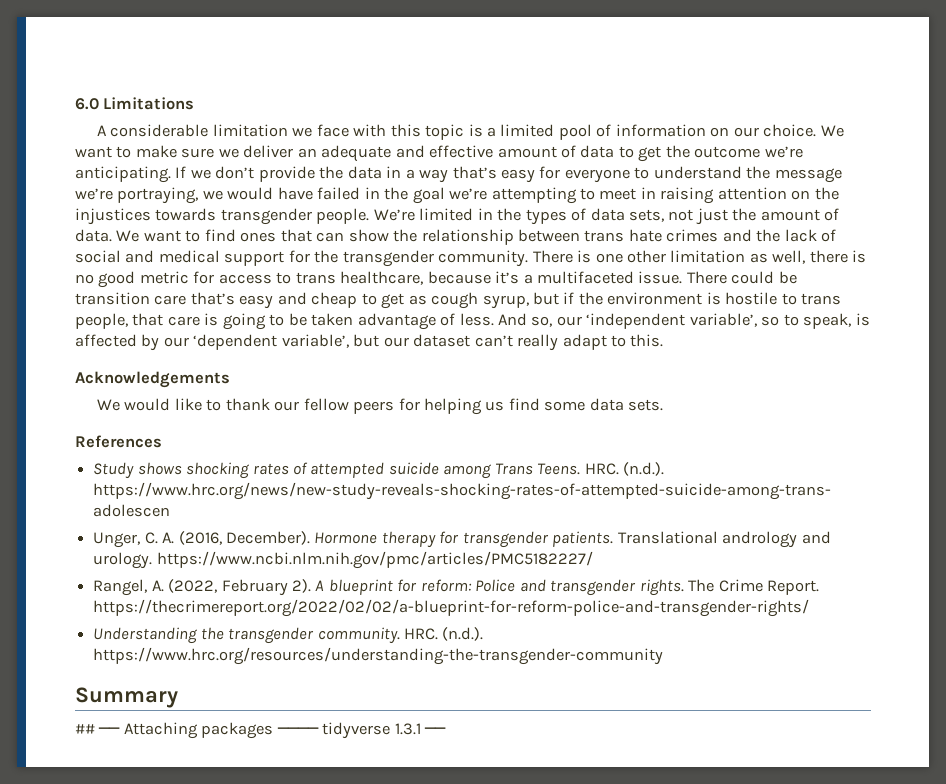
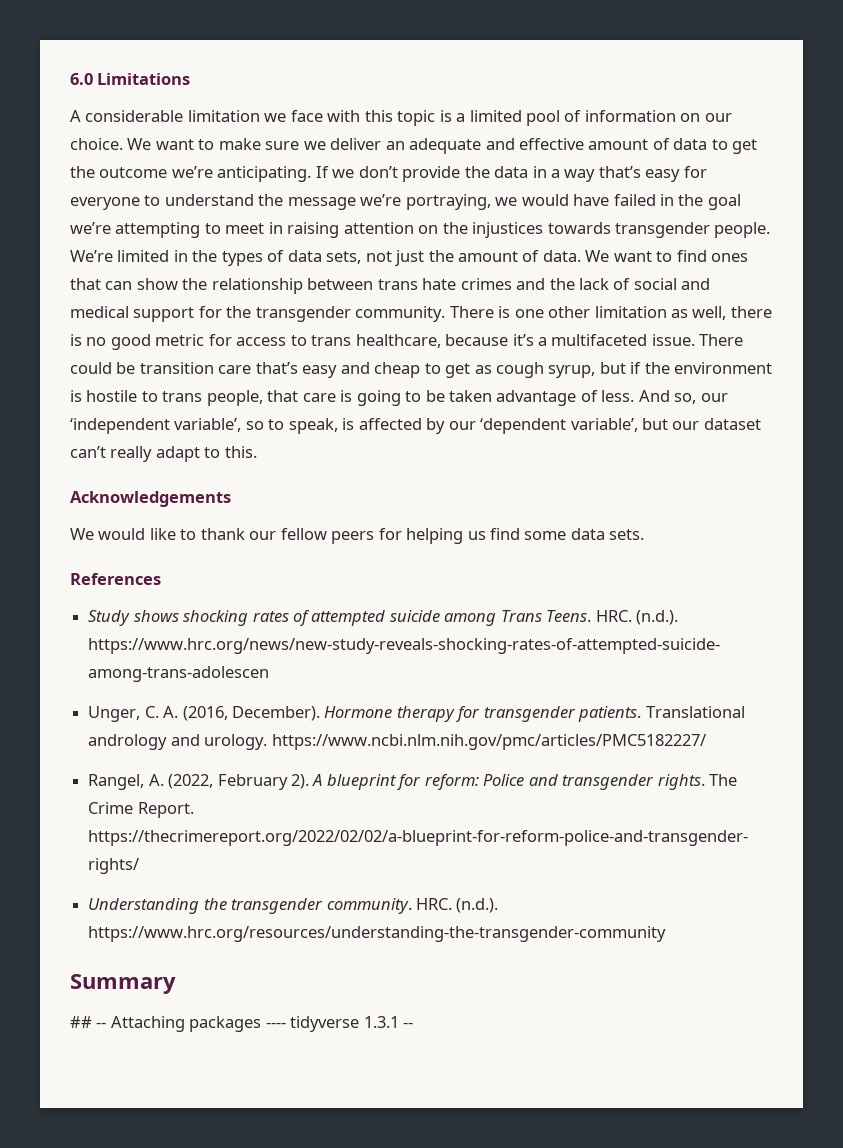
[98,727,121,734] ── -> [96,1022,107,1028] --
[276,727,319,734] ──── -> [265,1022,286,1028] ----
[424,727,447,734] ── -> [403,1022,414,1028] --

